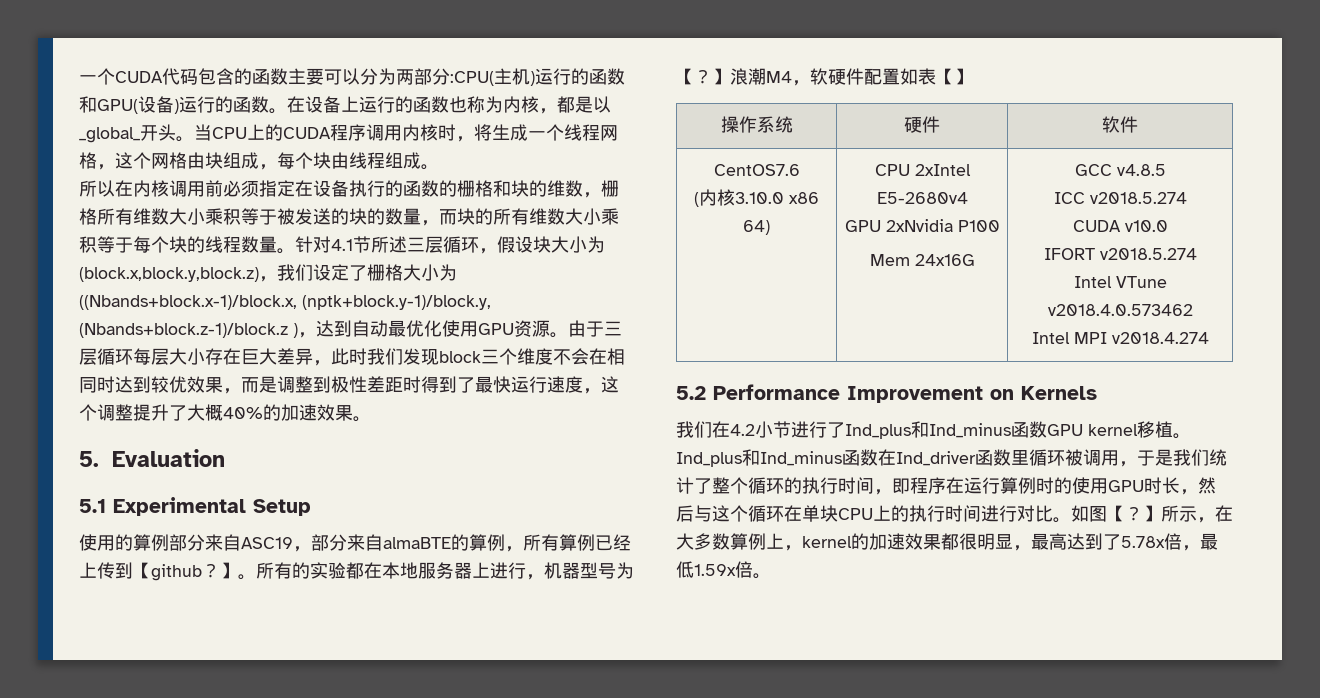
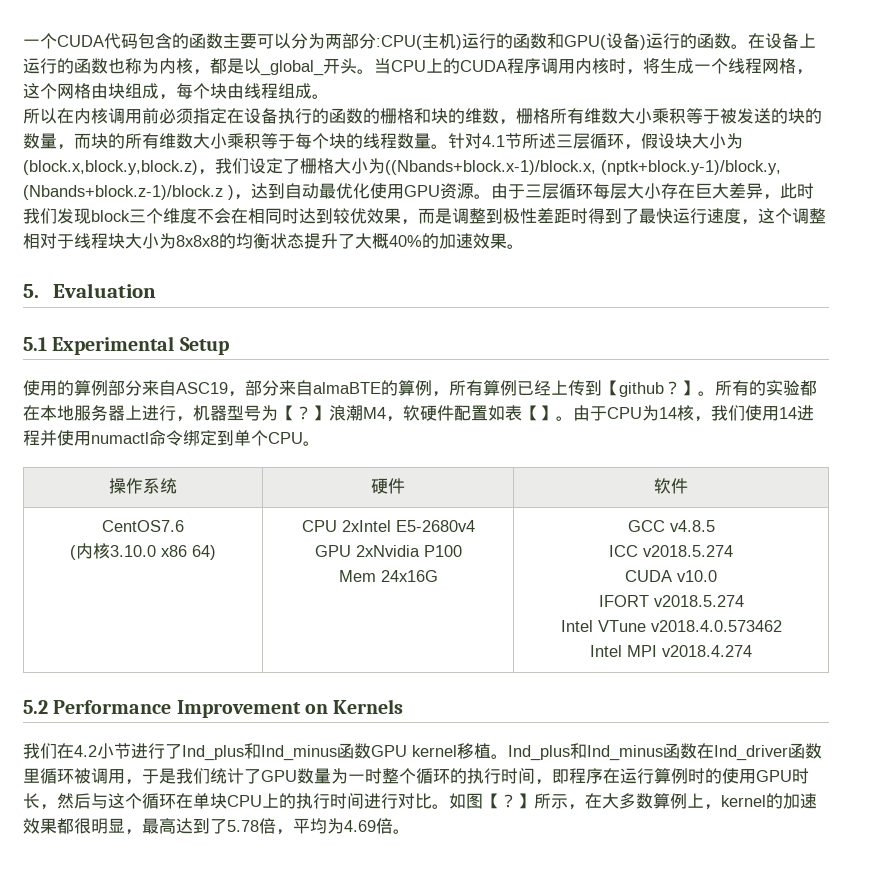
(133, 412) none -> [23,233,304,249] 相对于线程块大小为8x8x8的均衡状态
(972, 76) none -> [556,405,814,422] [23,430,320,446] 。由于CPU为14核，我们使用14进程并使用numactl命令绑定到单个CPU。
(712, 486) none -> [261,768,382,784] GPU数量为一时
[1121,533,1218,551] [676,561,736,578] 5.78x倍，最低1.59x -> [227,818,376,835] 5.78倍，平均为4.69

